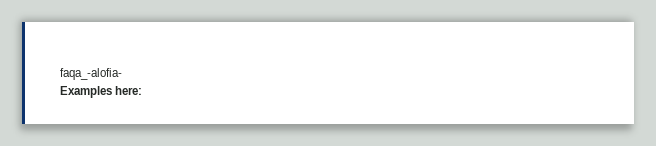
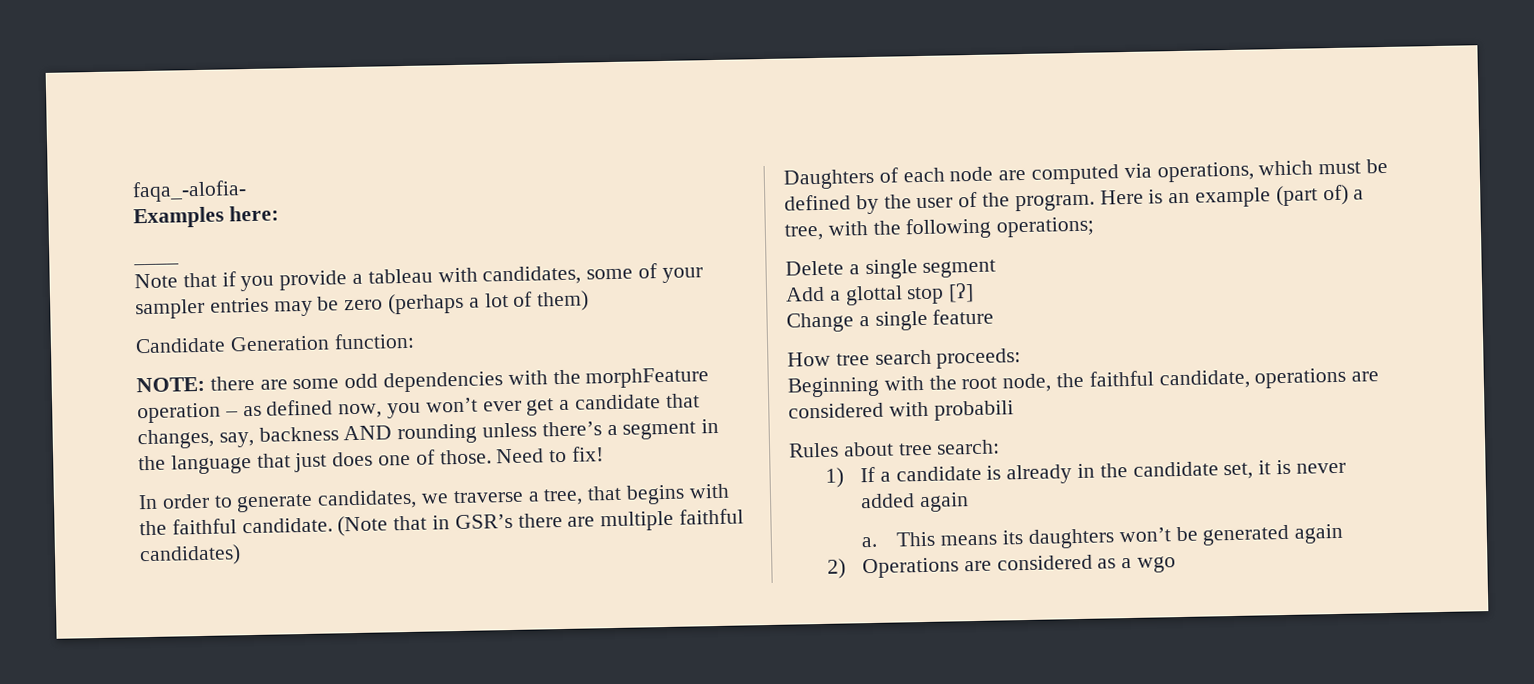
(143, 90) none -> [133,261,179,266] [134,263,703,292] [135,290,590,320] [135,332,415,354] [136,367,710,393] [137,393,700,424] [137,418,720,450] [138,446,605,475] [138,483,730,513] [139,508,745,537] [139,544,241,567] [783,158,1389,190] [784,184,1365,215] [784,216,1096,241] [785,259,997,280] [785,282,975,306] [786,308,995,333] [787,348,1022,369] [787,367,1380,398] [788,400,1014,421] [788,439,1001,458] [824,459,1346,488] [859,492,969,513] [860,523,1344,549] [826,554,1177,579] // ____ // Note that if you provide a tableau with candidates, some of your sampler entries may be zero (perhaps a lot of them) // Candidate Generation function: // NOTE: there are some odd dependencies with the morphFeature operation – as defined now, you won’t ever get a candidate that changes, say, backness AND rounding unless there’s a segment in the language that just does one of those. Need to fix! // In order to generate candidates, we traverse a tree, that begins with the faithful candidate. (Note that in GSR’s there are multiple faithful candidates) // Daughters of each node are computed via operations, which must be defined by the user of the program. Here is an example (part of) a tree, with the following operations; // Delete a single segment // Add a glottal stop [ʔ] // Change a single feature // How tree search proceeds: // Beginning with the root node, the faithful candidate, operations are considered with probabili // Rules about tree search: // 1) If a candidate is already in the candidate set, it is never added again // a. This means its daughters won’t be generated again // 2) Operations are considered as a wgo

